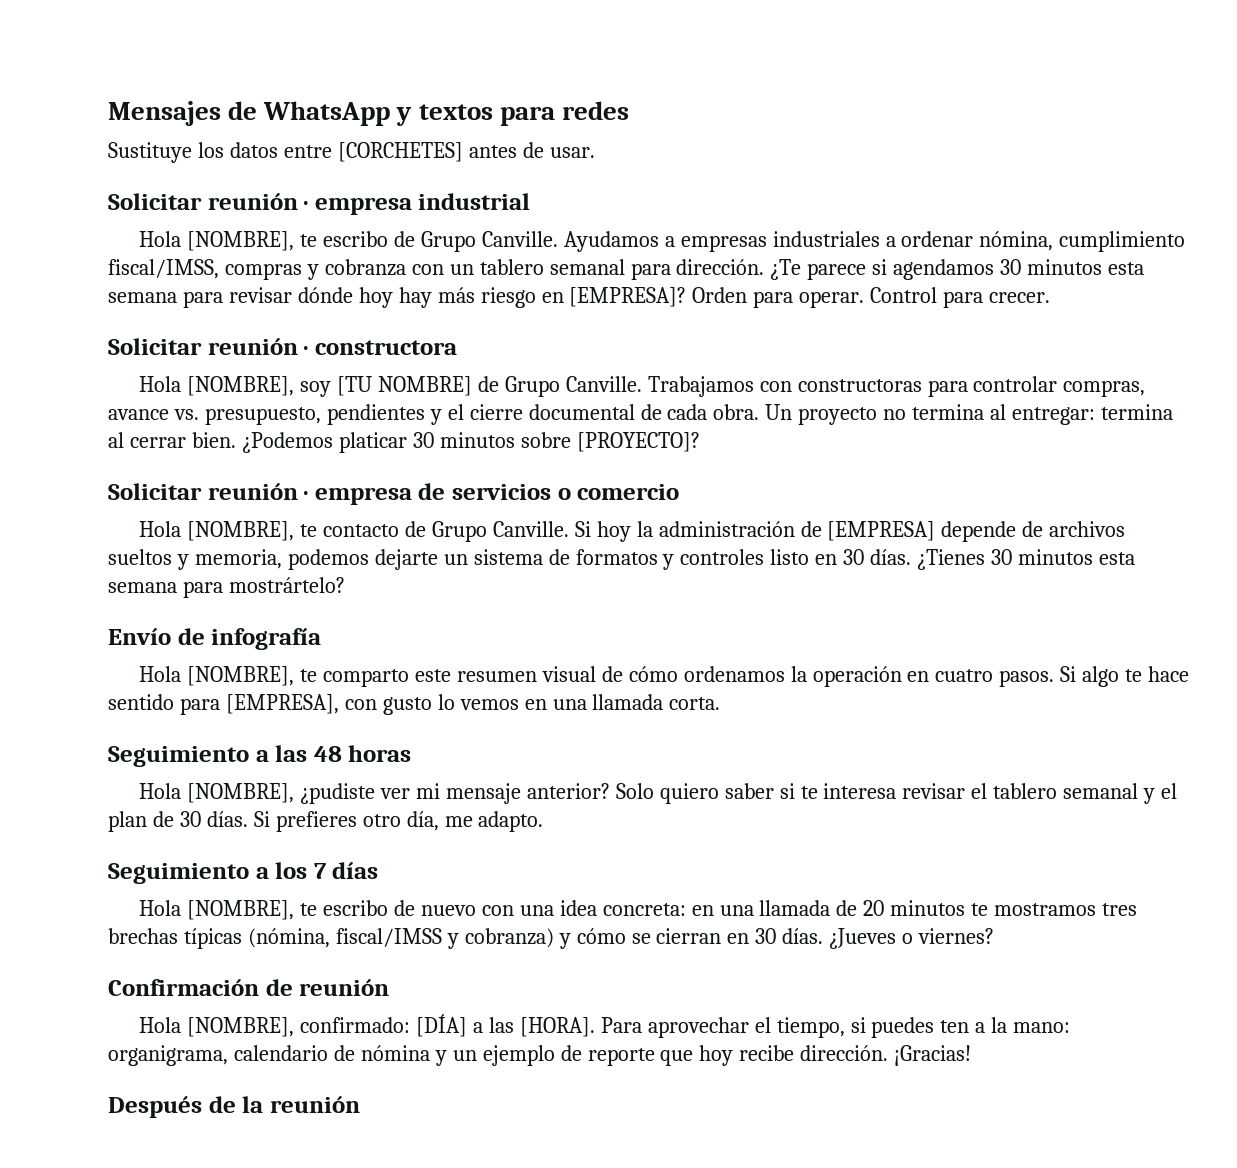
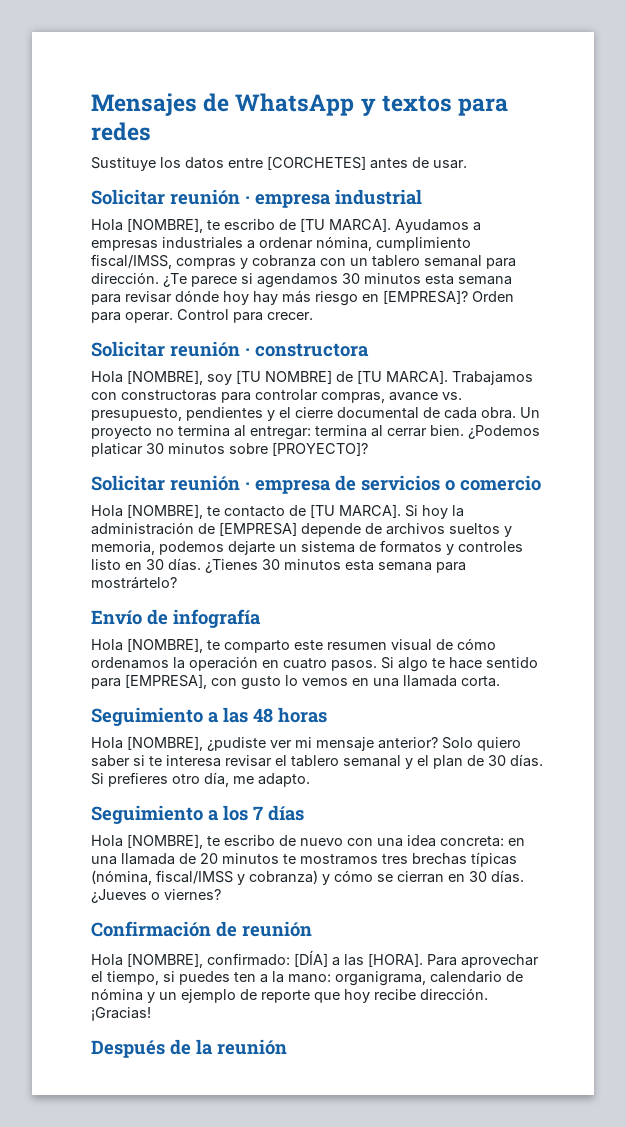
[420,231,558,252] Grupo Canville. -> [300,218,391,232] [TU MARCA].
[504,376,642,397] Grupo Canville. -> [357,370,448,384] [TU MARCA].
[431,521,569,542] Grupo Canville. -> [310,504,401,518] [TU MARCA].

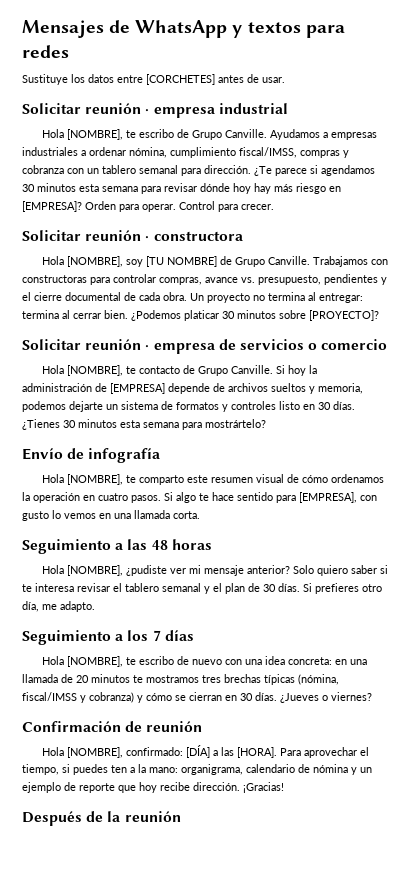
[300,218,391,232] [TU MARCA]. -> [191,129,267,140] Grupo Canville.
[357,370,448,384] [TU MARCA]. -> [234,256,310,267] Grupo Canville.
[310,504,401,518] [TU MARCA]. -> [197,365,273,376] Grupo Canville.

